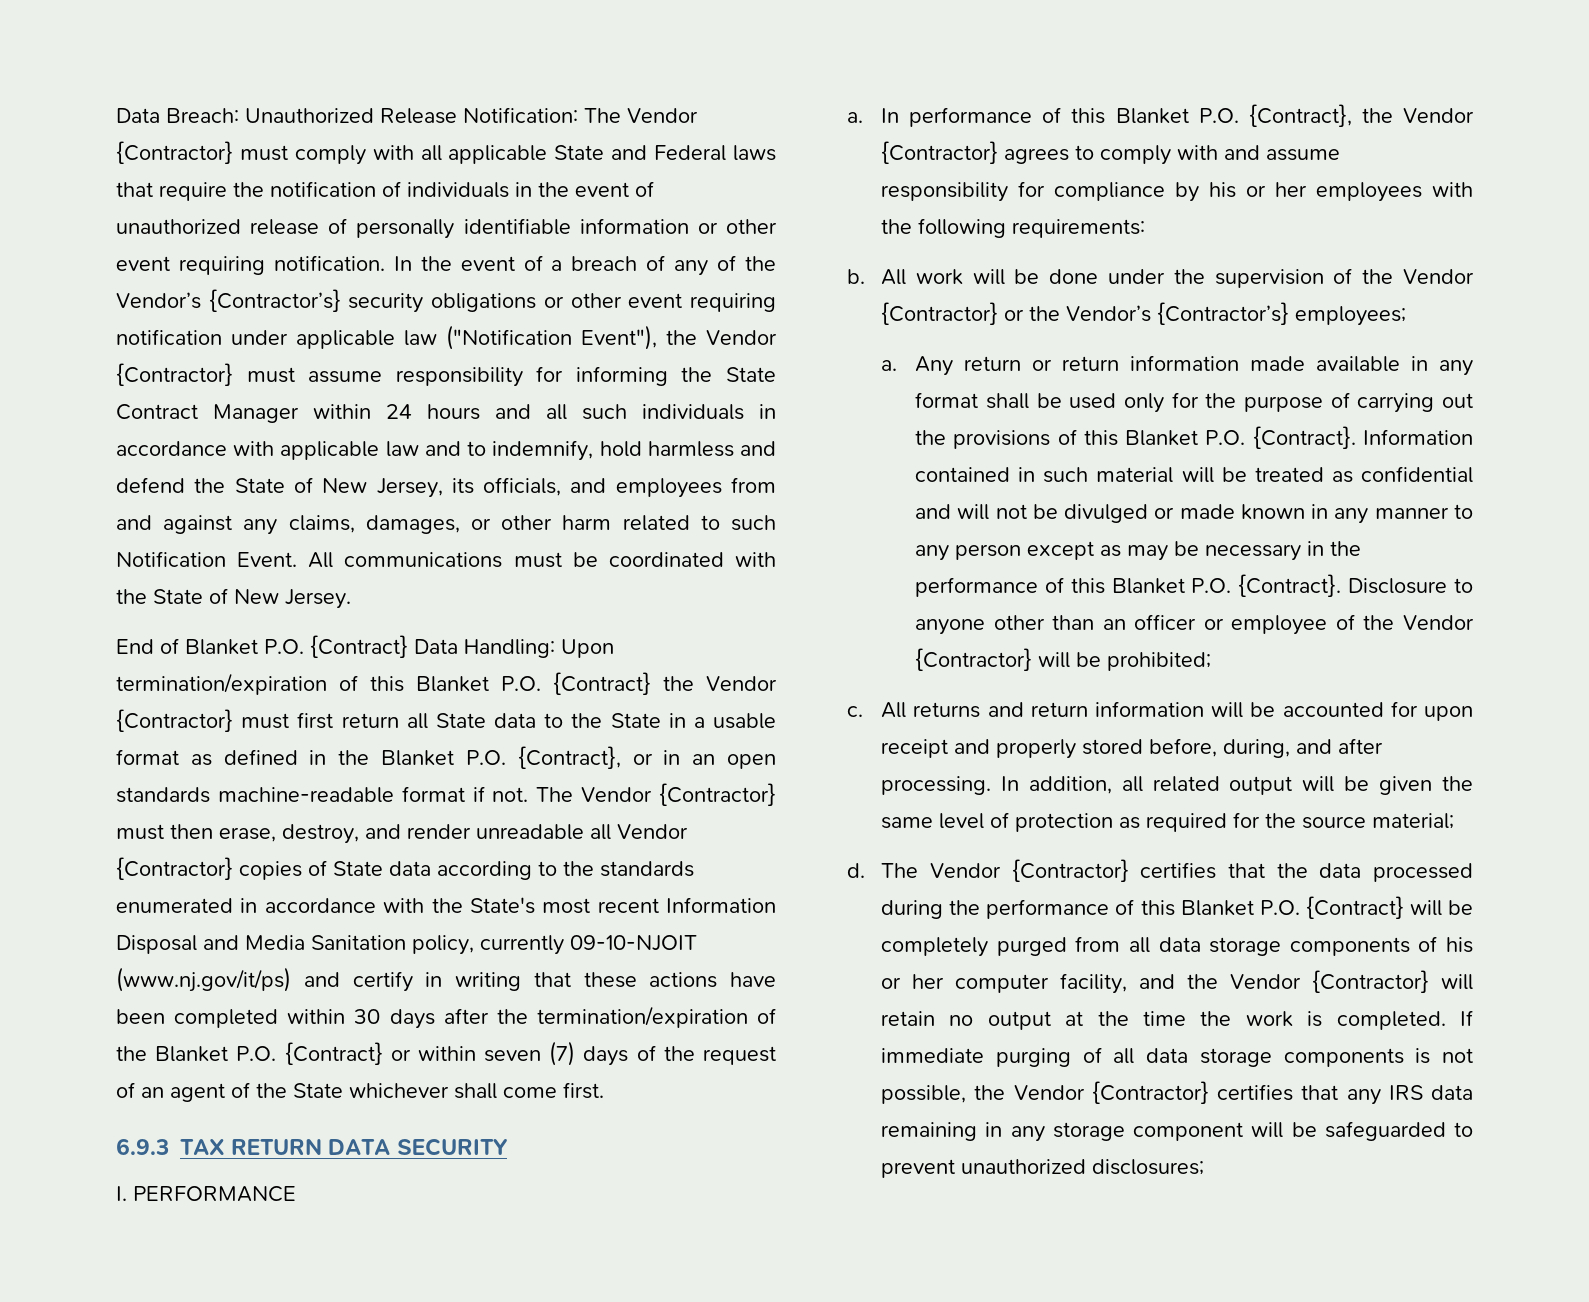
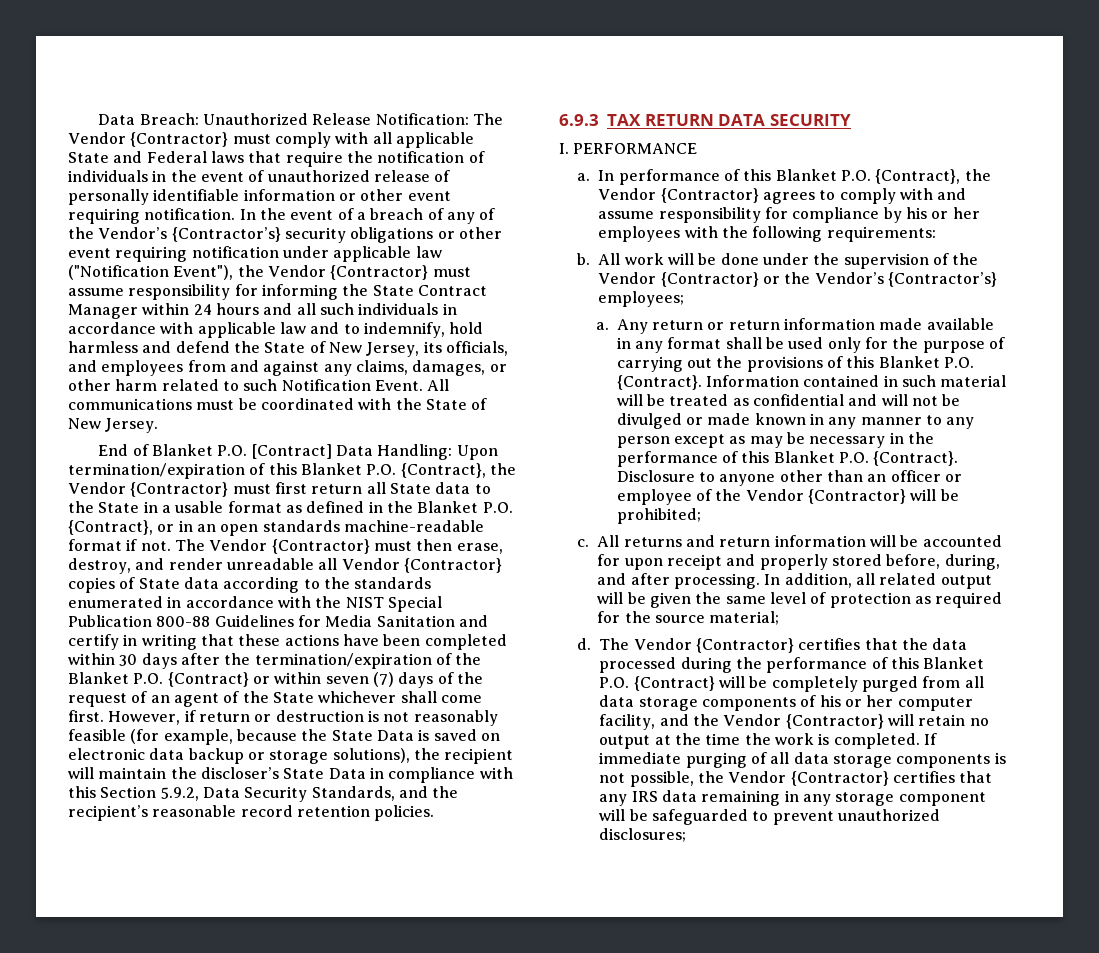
[310,635,408,658] {Contract} -> [251,444,332,459] [Contract]
[553,672,651,695] {Contract} -> [400,463,486,478] {Contract},
[469,897,776,914] [116,935,697,955] [116,967,291,992] State's most recent Information Disposal and Media Sanitation policy, currently 09-10-NJOIT (www.nj.gov/it/ps) -> [345,596,442,612] [68,615,455,627] NIST Special Publication 800-88 Guidelines for Media Sanitation
(604, 1090) none -> [108,710,498,726] [68,729,500,745] [68,748,514,764] [68,767,513,783] [68,786,459,802] [68,805,435,821] However, if return or destruction is not reasonably feasible (for example, because the State Data is saved on electronic data backup or storage solutions), the recipient will maintain the discloser’s State Data in compliance with this Section 5.9.2, Data Security Standards, and the recipient’s reasonable record retention policies.

